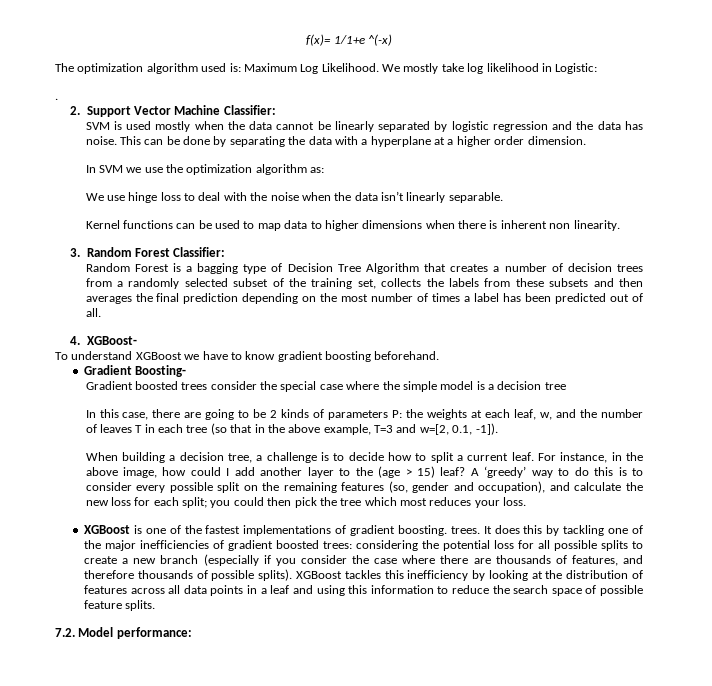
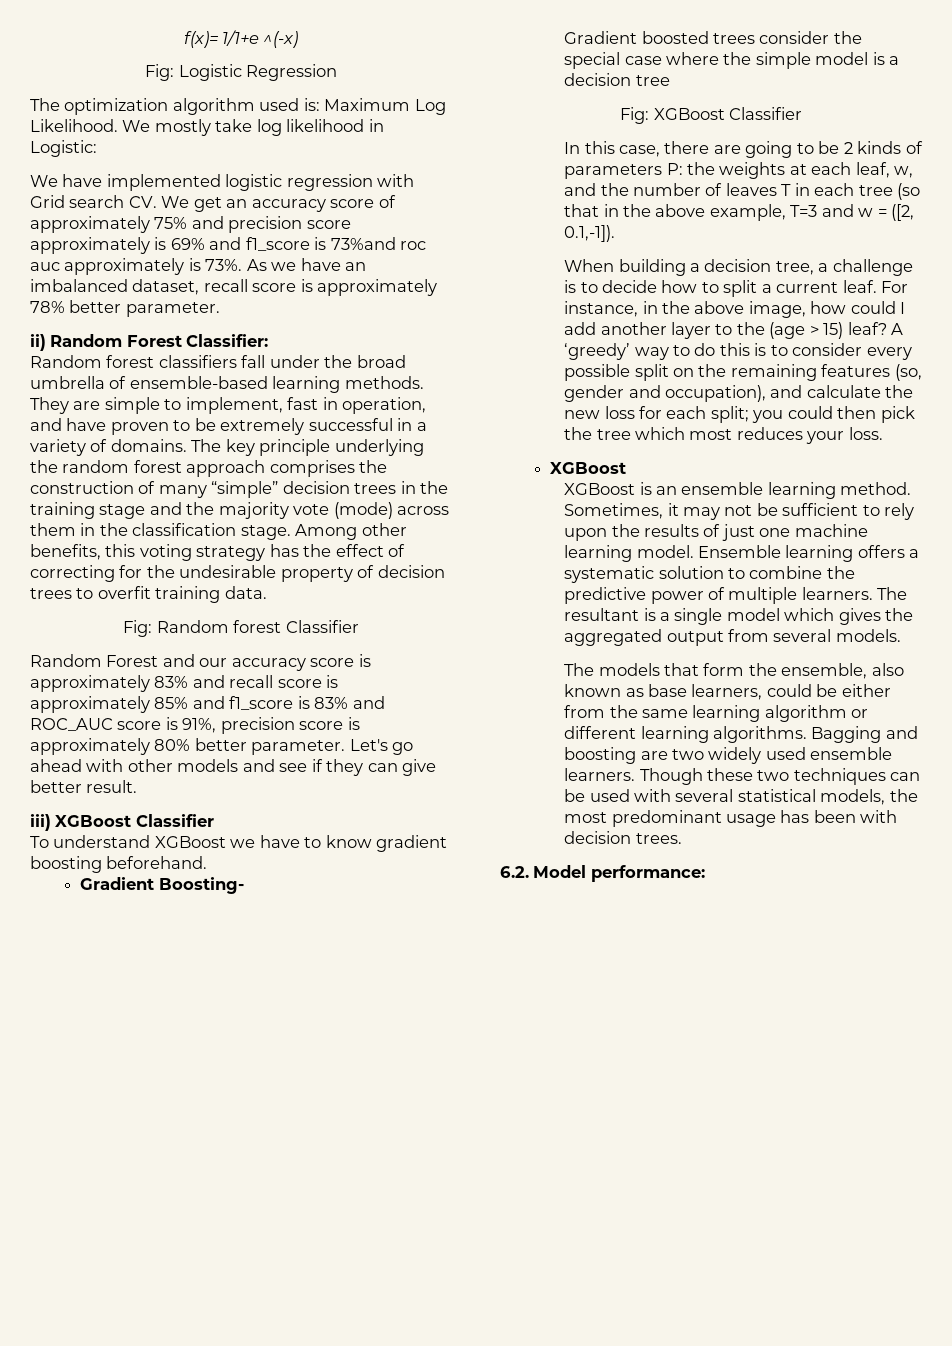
(392, 40) none -> [145,64,337,81] // Fig: Logistic Regression
[55,98,58,100] [70,105,276,117] [85,121,643,132] [85,136,586,147] [85,164,325,175] [85,191,503,203] [85,220,620,231] [70,247,226,257] [85,263,643,274] [85,278,643,289] [85,293,644,304] [85,308,101,317] [70,336,137,345] . // 2. Support Vector Machine Classifier: // SVM is used mostly when the data cannot be linearly separated by logistic regression and the data has noise. This can be done by separating the data with a hyperplane at a higher order dimension. // In SVM we use the optimization algorithm as: // We use hinge loss to deal with the noise when the data isn’t linearly separable. // Kernel functions can be used to map data to higher dimensions when there is inherent non linearity. // 3. Random Forest Classifier: // Random Forest is a bagging type of Decision Tree Algorithm that creates a number of decision trees from a randomly selected subset of the training set, collects the labels from these subsets and then averages the final prediction depending on the most number of times a label has been predicted out of all. // 4. XGBoost- -> [30,174,415,191] [30,195,396,212] [30,216,351,233] [30,237,427,254] [30,258,367,275] [30,279,438,296] [30,300,220,317] [30,334,269,351] [30,355,406,368] [30,376,424,393] [30,397,427,414] [30,418,427,435] [30,439,424,456] [30,460,388,477] [30,481,449,498] [30,502,450,519] [30,523,407,540] [30,544,406,561] [30,565,445,582] [30,586,267,603] [123,620,359,637] [30,654,371,671] [30,675,339,692] [30,696,385,713] [30,717,360,734] [30,738,414,755] [30,759,437,776] [30,780,138,793] [30,814,214,831] We have implemented logistic regression with Grid search CV. We get an accuracy score of approximately 75% and precision score approximately is 69% and f1_score is 73%and roc auc approximately is 73%. As we have an imbalanced dataset, recall score is approximately 78% better parameter. // ii) Random Forest Classifier: // Random forest classifiers fall under the broad umbrella of ensemble-based learning methods. They are simple to implement, fast in operation, and have proven to be extremely successful in a variety of domains. The key principle underlying the random forest approach comprises the construction of many “simple” decision trees in the training stage and the majority vote (mode) across them in the classification stage. Among other benefits, this voting strategy has the effect of correcting for the undesirable property of decision trees to overfit training data. // Fig: Random forest Classifier // Random Forest and our accuracy score is approximately 83% and recall score is approximately 85% and f1_score is 83% and ROC_AUC score is 91%, precision score is approximately 80% better parameter. Let's go ahead with other models and see if they can give better result. // iii) XGBoost Classifier
(566, 386) none -> [620,107,802,124] // Fig: XGBoost Classifier
[419,423,498,435] w=[2, 0.1, -1]). -> [858,204,915,221] [564,225,616,242] w = ([2, 0.1,-1]).
[133,525,643,536] [84,540,644,551] [84,554,643,566] [84,569,643,581] [84,585,643,596] [84,600,156,611] [55,628,75,637] is one of the fastest implementations of gradient boosting. trees. It does this by tackling one of the major inefficiencies of gradient boosted trees: considering the potential loss for all possible splits to create a new branch (especially if you consider the case where there are thousands of features, and therefore thousands of possible splits). XGBoost tackles this inefficiency by looking at the distribution of features across all data points in a leaf and using this information to reduce the search space of possible feature splits. // 7.2. -> [564,482,912,499] [564,503,915,520] [564,524,868,541] [564,545,920,562] [564,566,855,583] [564,587,908,604] [564,608,914,625] [564,629,901,646] [564,663,904,679] [564,684,891,700] [564,705,869,722] [564,726,918,743] [564,747,893,764] [564,768,921,785] [564,789,918,805] [564,810,898,827] [564,831,682,844] [500,866,529,878] // XGBoost is an ensemble learning method. Sometimes, it may not be sufficient to rely upon the results of just one machine learning model. Ensemble learning offers a systematic solution to combine the predictive power of multiple learners. The resultant is a single model which gives the aggregated output from several models. // The models that form the ensemble, also known as base learners, could be either from the same learning algorithm or different learning algorithms. Bagging and boosting are two widely used ensemble learners. Though these two techniques can be used with several statistical models, the most predominant usage has been with decision trees. // 6.2.

